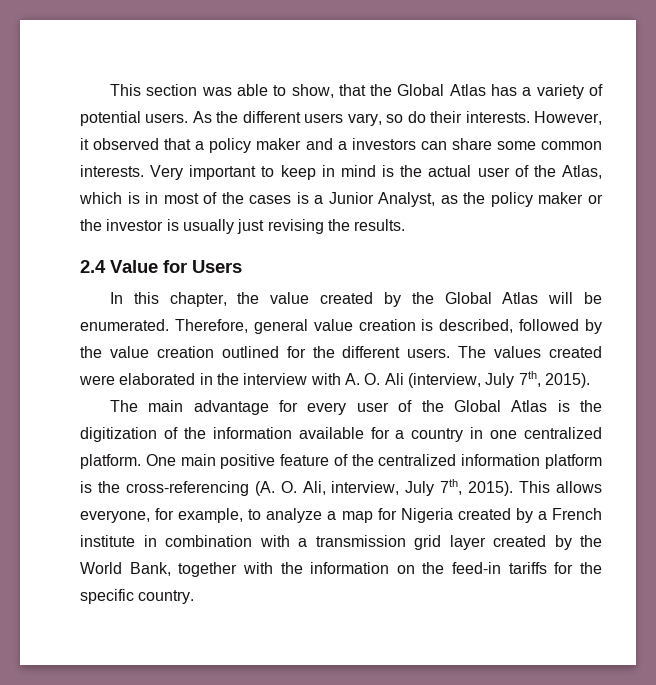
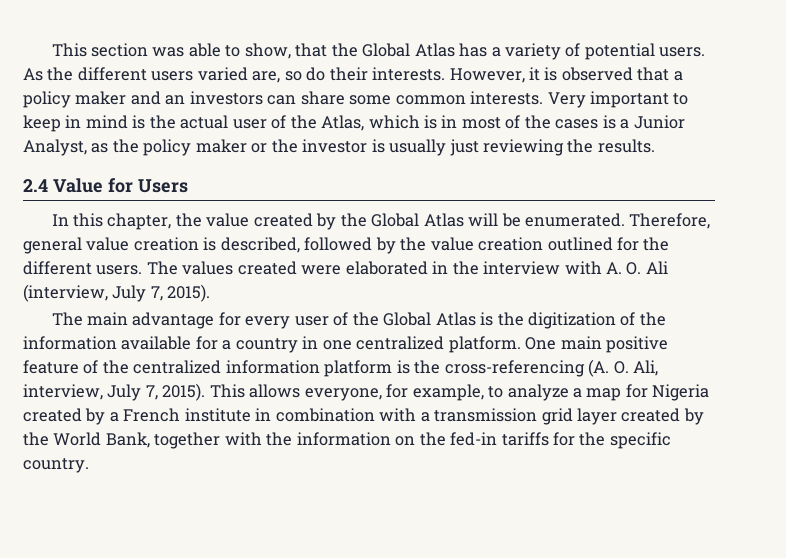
[347,113,382,126] vary, -> [197,67,281,83] varied are,
(89, 144) none -> [544,67,558,81] is
[337,141,347,150] a -> [165,95,186,105] an
[267,219,324,234] revising -> [483,139,565,156] reviewing
[518,371,541,387] 7th, -> [150,286,163,301] 7,
[440,479,463,495] 7th, -> [145,385,158,400] 7,
[452,562,502,574] feed-in -> [450,432,498,446] fed-in

